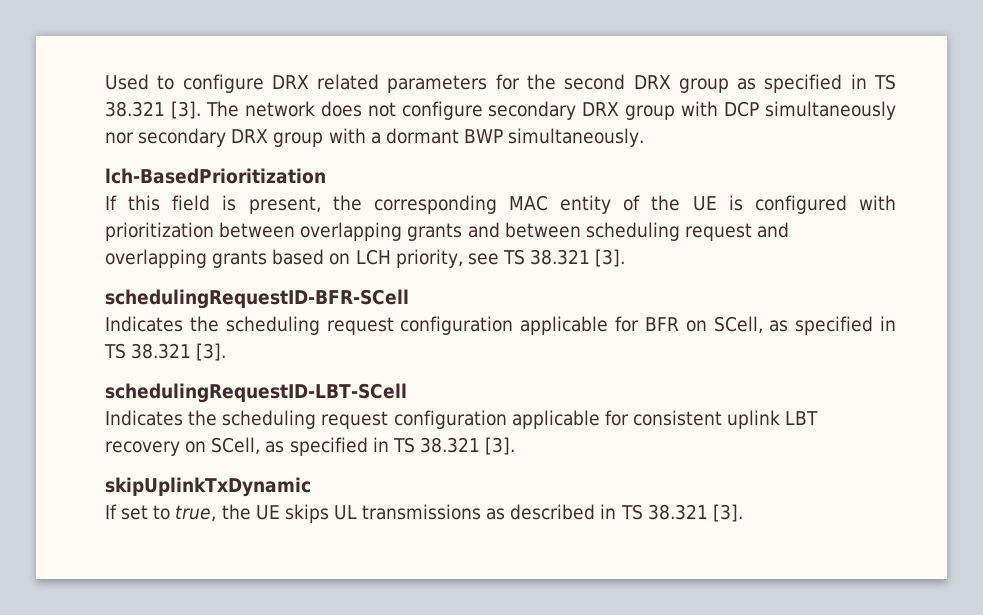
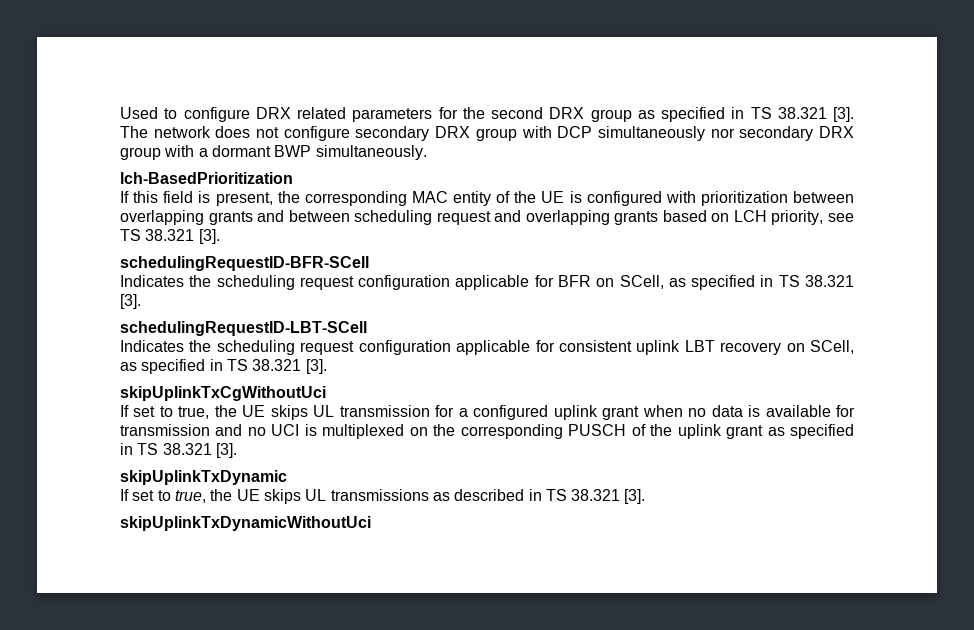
(516, 446) none -> [120,386,326,401] [120,405,856,420] [120,424,855,439] [120,443,237,458] // skipUplinkTxCgWithoutUci // If set to true, the UE skips UL transmission for a configured uplink grant when no data is available for transmission and no UCI is multiplexed on the corresponding PUSCH of the uplink grant as specified in TS 38.321 [3].
(743, 513) none -> [120,516,371,531] // skipUplinkTxDynamicWithoutUci

